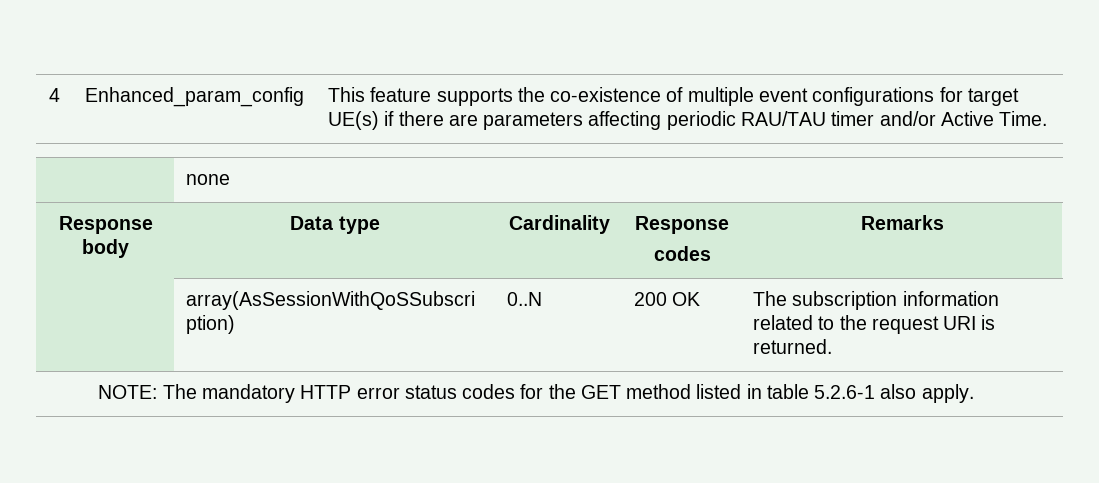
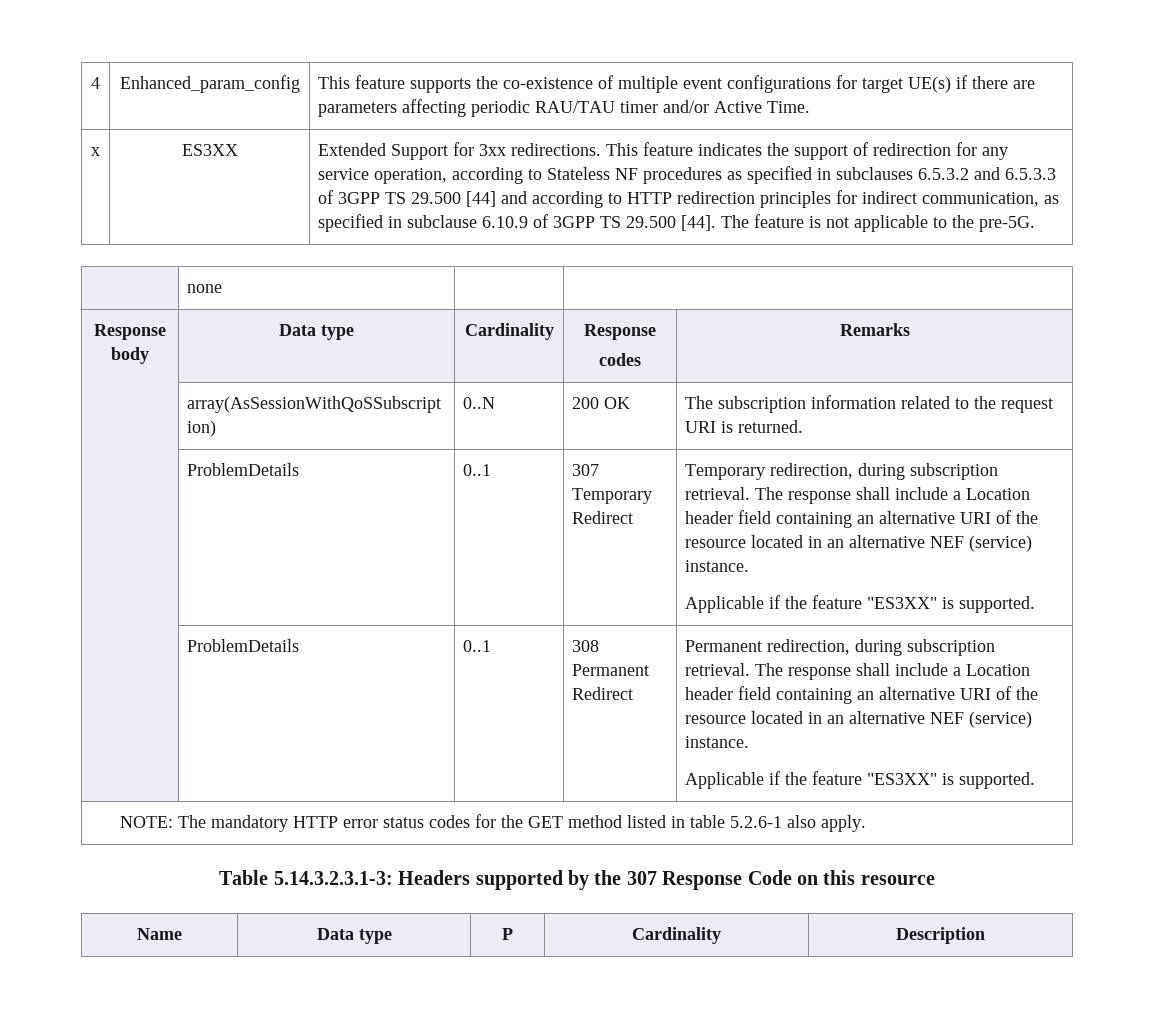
(1048, 118) none -> [91,147,100,156] [181,144,238,156] [318,142,1009,160] [318,166,1057,184] [318,190,1060,208] [318,214,1036,232] // x | ES3XX | Extended Support for 3xx redirections. This feature indicates the support of redirection for any service operation, according to Stateless NF procedures as specified in subclauses 6.5.3.2 and 6.5.3.3 of 3GPP TS 29.500 [44] and according to HTTP redirection principles for indirect communication, as specified in subclause 6.10.9 of 3GPP TS 29.500 [44]. The feature is not applicable to the pre-5G.
(833, 346) none -> [187,463,300,476] [463,464,492,476] [572,464,600,476] [572,488,653,504] [572,511,634,524] [685,463,999,480] [685,487,1031,504] [685,510,1039,528] [685,535,1033,552] [685,560,750,572] [685,595,1036,613] [187,639,300,652] [463,640,492,652] [572,640,600,652] [572,664,650,676] [572,687,634,700] [685,639,996,656] [685,663,1031,680] [685,686,1039,704] [685,711,1033,728] [685,736,750,748] [685,771,1036,789] // | ProblemDetails | 0..1 | 307 Temporary Redirect | Temporary redirection, during subscription retrieval. The response shall include a Location header field containing an alternative URI of the resource located in an alternative NEF (service) instance. // Applicable if the feature "ES3XX" is supported. // | ProblemDetails | 0..1 | 308 Permanent Redirect | Permanent redirection, during subscription retrieval. The response shall include a Location header field containing an alternative URI of the resource located in an alternative NEF (service) instance. // Applicable if the feature "ES3XX" is supported.
(974, 393) none -> [219,870,935,890] [137,928,182,940] [316,928,392,944] [502,928,513,940] [632,927,721,944] [896,927,985,944] // Table 5.14.3.2.3.1-3: Headers supported by the 307 Response Code on this resource // Name | Data type | P | Cardinality | Description

